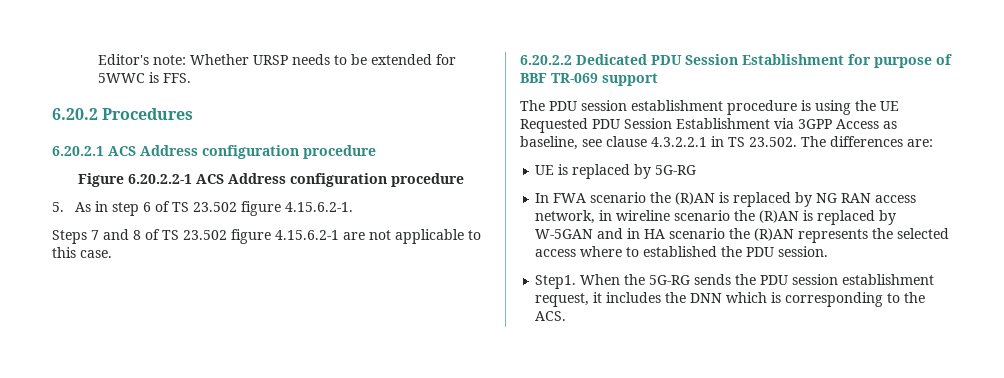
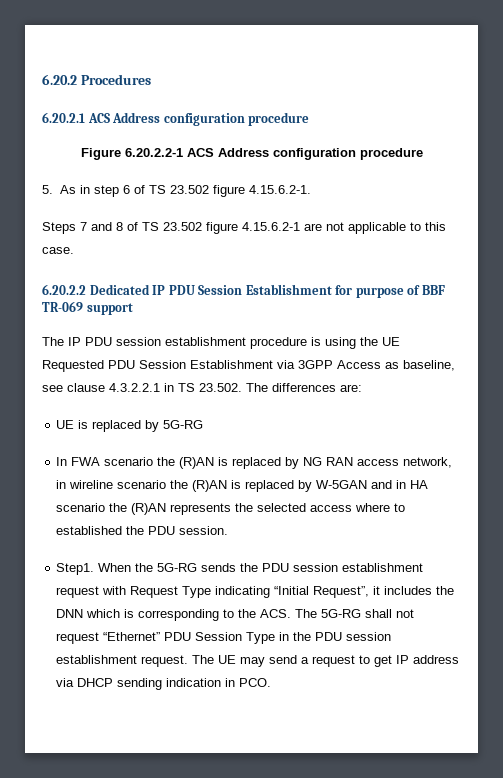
[97,54,456,65] [97,72,191,83] Editor's note: Whether URSP needs to be extended for 5WWC is FFS. // -> (42, 79) none
(647, 59) none -> [152,285,166,295] IP
(545, 105) none -> [68,337,81,346] IP
[535,293,590,307] request, -> [56,586,370,598] request with Request Type indicating “Initial Request”,
(567, 316) none -> [295,609,415,618] [56,632,392,644] [56,655,460,667] [56,678,272,690] The 5G-RG shall not request “Ethernet” PDU Session Type in the PDU session establishment request. The UE may send a request to get IP address via DHCP sending indication in PCO.

